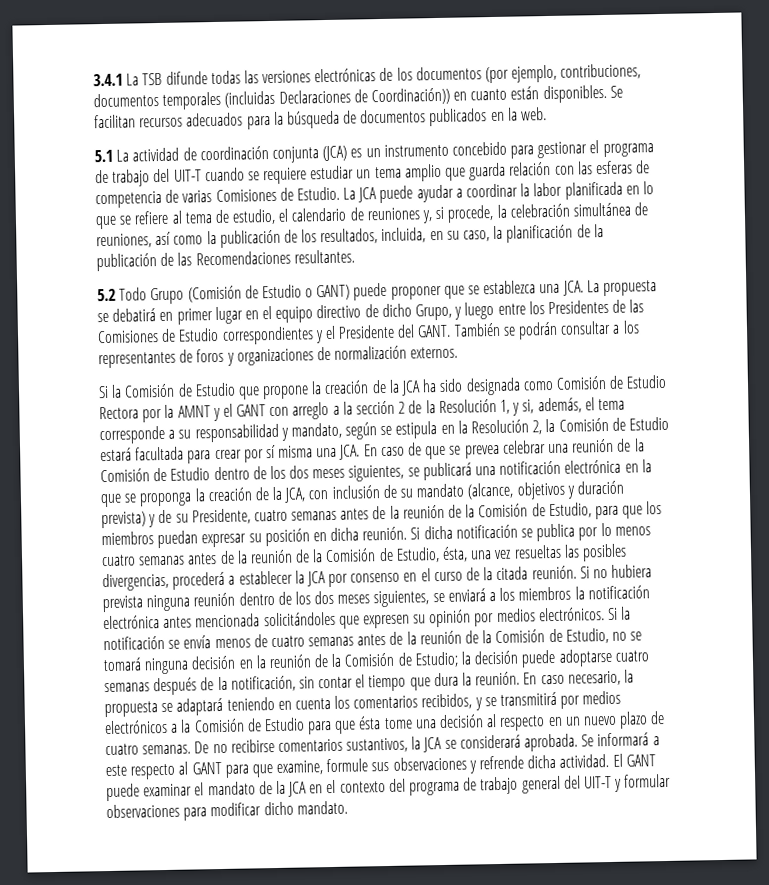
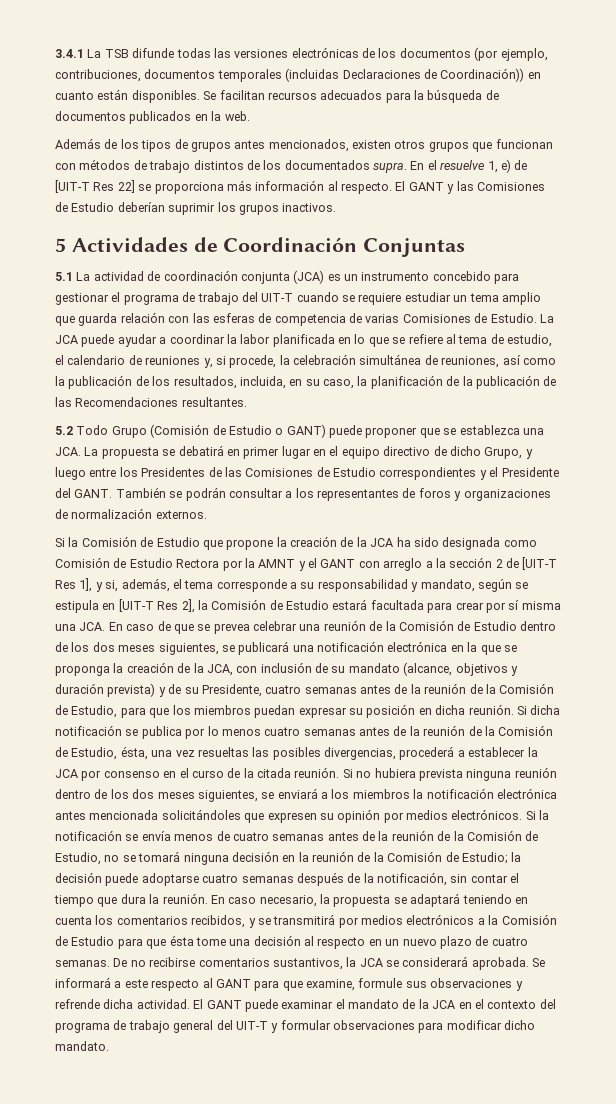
(548, 114) none -> [55,138,553,152] [55,159,528,173] [55,180,545,194] [55,202,337,215] [55,237,466,257] // Además de los tipos de grupos antes mencionados, existen otros grupos que funcionan con métodos de trabajo distintos de los documentados supra. En el resuelve 1, e) de [UIT-T Res 22] se proporciona más información al respecto. El GANT y las Comisiones de Estudio deberían suprimir los grupos inactivos. // 5 Actividades de Coordinación Conjuntas
[425,398,510,414] la Resolución 1, -> [522,557,558,570] [55,578,93,592] [UIT-T Res 1],
[457,419,543,435] la Resolución 2, -> [118,599,195,613] [UIT-T Res 2],

